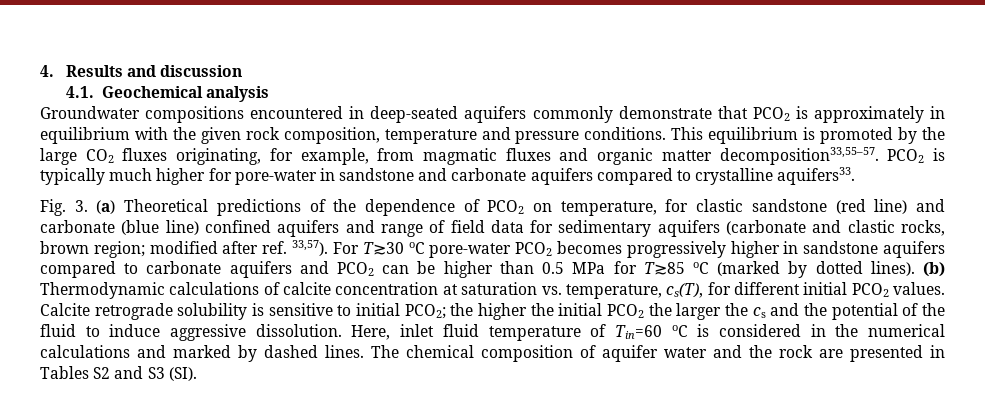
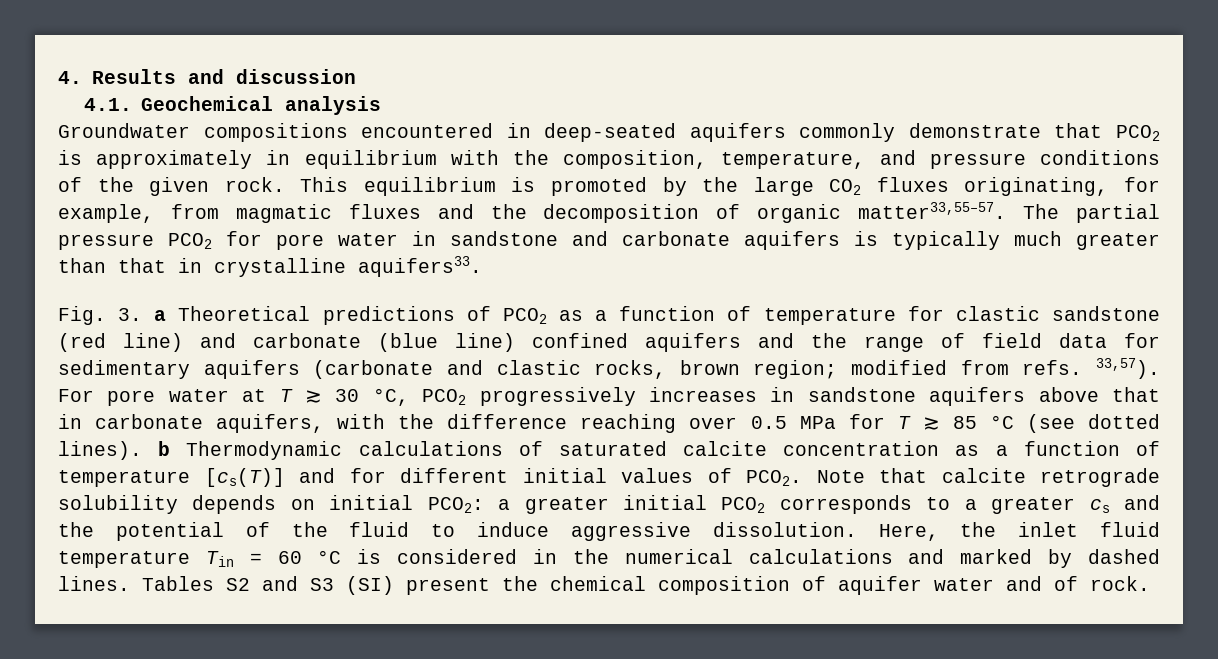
[200,127,667,144] given rock composition, temperature and pressure conditions. -> [563,150,1160,169] [58,177,285,196] composition, temperature, and pressure conditions of the given rock.
[597,147,945,165] [40,168,317,185] organic matter decomposition33,55–57. PCO2 is typically much higher for pore-water -> [490,202,1160,223] [58,231,398,250] the decomposition of organic matter33,55–57. The partial pressure PCO2 for pore water
[596,168,692,185] compared to -> [854,231,1160,250] [58,258,202,273] is typically much greater than that in
[96,200,116,214] (a) -> [154,310,167,321] a
[333,199,657,216] the dependence of PCO2 on temperature, -> [502,306,896,325] PCO2 as a function of temperature
(375, 226) none -> [811,333,847,348] the
[222,240,945,258] [40,261,808,278] after ref. 33,57). For T≳30 oC pore-water PCO2 becomes progressively higher in sandstone aquifers compared to carbonate aquifers and PCO2 can be higher than 0.5 MPa for T≳85 oC (marked by -> [960,358,1160,379] [58,387,1160,406] [58,414,1075,433] from refs. 33,57). For pore water at T ≳ 30 °C, PCO2 progressively increases in sandstone aquifers above that in carbonate aquifers, with the difference reaching over 0.5 MPa for T ≳ 85 °C (see
[923,262,946,277] (b) -> [158,441,171,456] b
(280, 288) none -> [558,441,667,456] saturated
[442,282,946,299] [40,303,748,320] at saturation vs. temperature, cs(T), for different initial PCO2 values. Calcite retrograde solubility is sensitive to initial PCO2; the higher the initial PCO2 the larger the -> [955,441,1160,456] [58,468,1160,487] [58,495,1076,514] as a function of temperature [cs(T)] and for different initial values of PCO2. Note that calcite retrograde solubility depends on initial PCO2: a greater initial PCO2 corresponds to a greater
(391, 332) none -> [960,522,997,537] the
[590,324,688,339] of Tin=60 oC -> [205,550,342,567] Tin = 60 °C
[371,345,399,358] The -> [142,576,538,595] Tables S2 and S3 (SI) present the
[749,345,945,362] [40,366,197,381] the rock are presented in Tables S2 and S3 (SI). -> [1054,576,1150,591] of rock.

